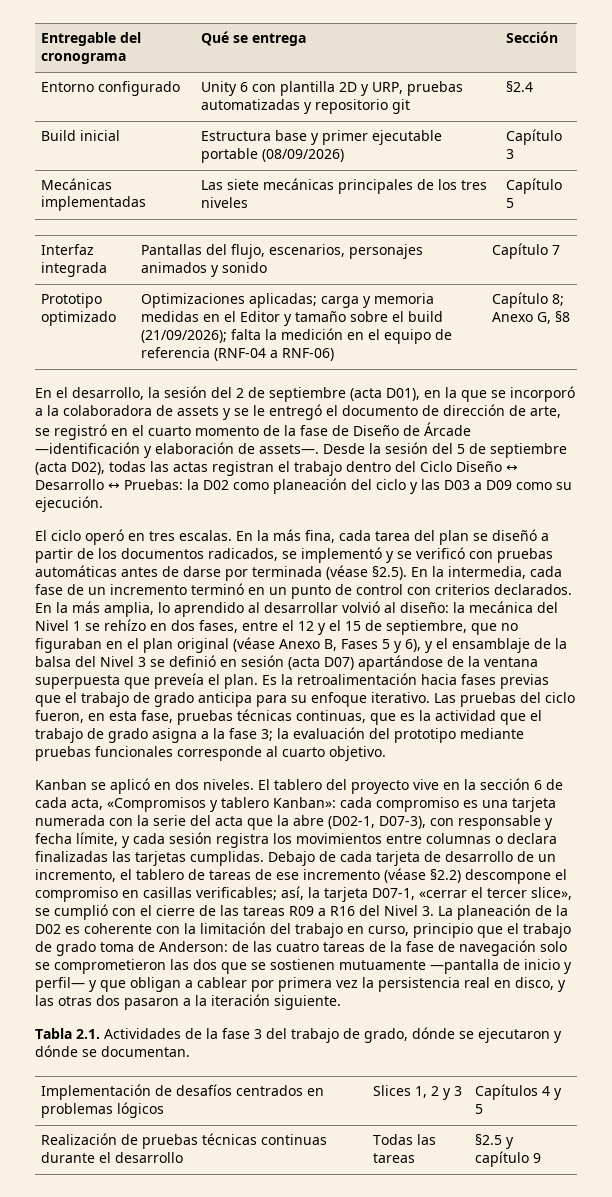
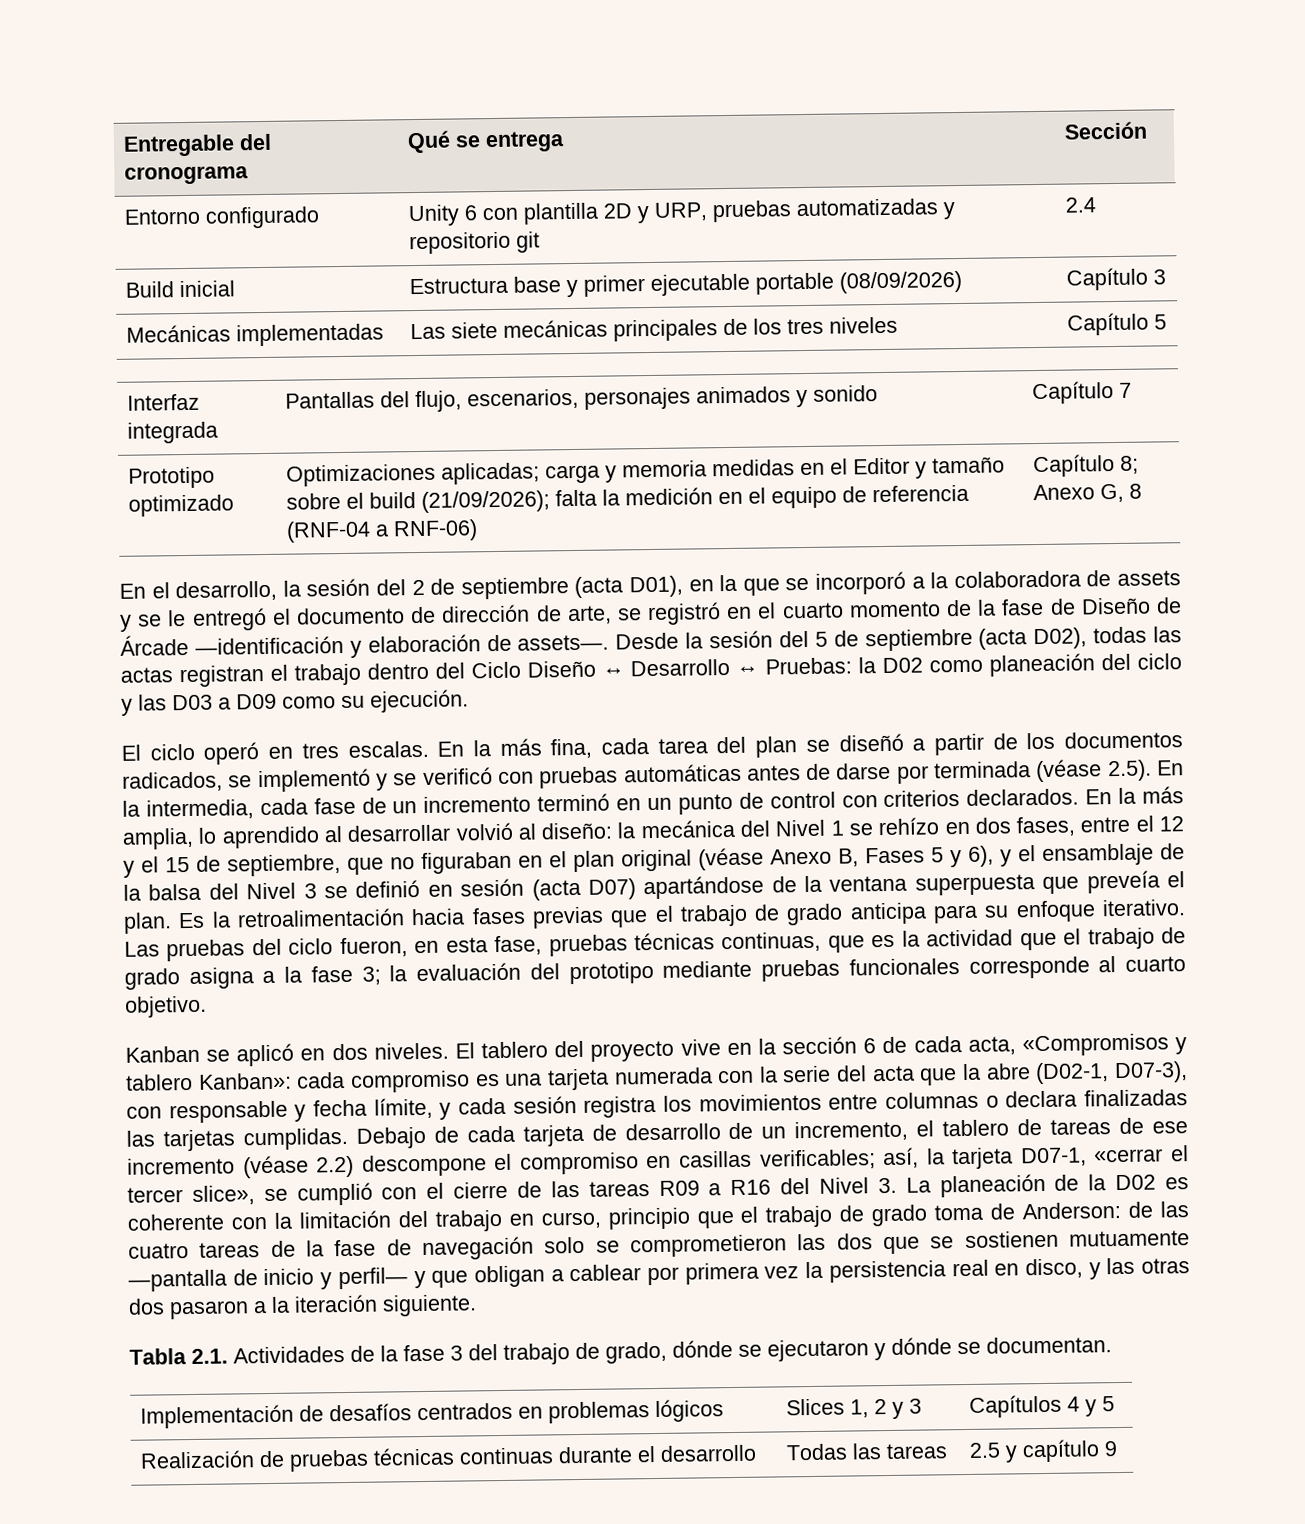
[506,81,534,92] §2.4 -> [1064,197,1096,213] 2.4
[555,311,571,322] §8 -> [1128,483,1142,499] 8
[372,566,407,580] §2.5). -> [1107,759,1152,782] 2.5).
[430,869,461,883] §2.2) -> [316,1155,355,1178] 2.2)
[475,1134,503,1145] §2.5 -> [968,1442,1001,1458] 2.5

